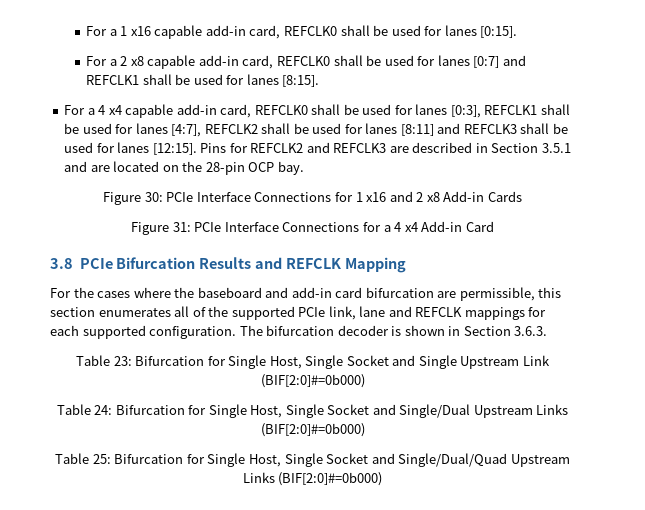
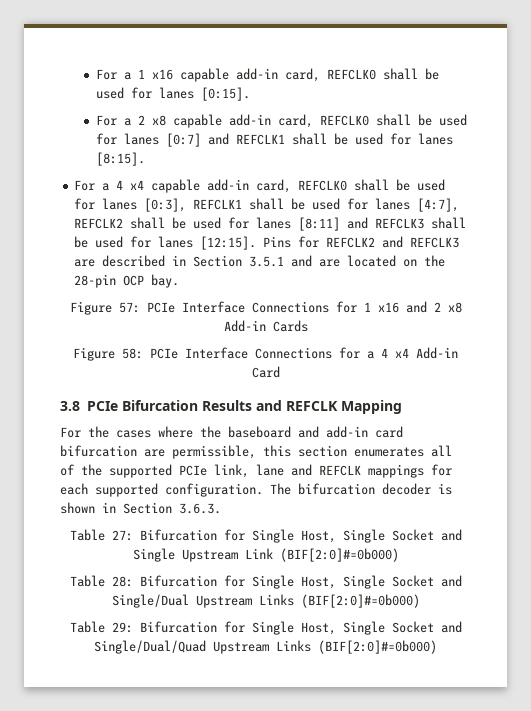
[144,192,163,202] 30: -> [118,302,140,313] 57:
[172,222,191,232] 31: -> [122,348,143,359] 58:
[113,356,132,366] 23: -> [111,530,133,541] 27:
[94,405,113,415] 24: -> [111,576,133,587] 28:
[92,454,111,464] 25: -> [111,622,133,633] 29:

